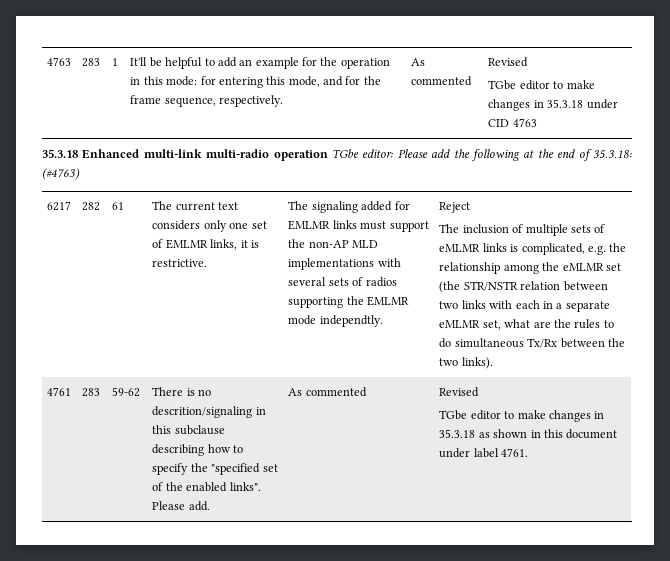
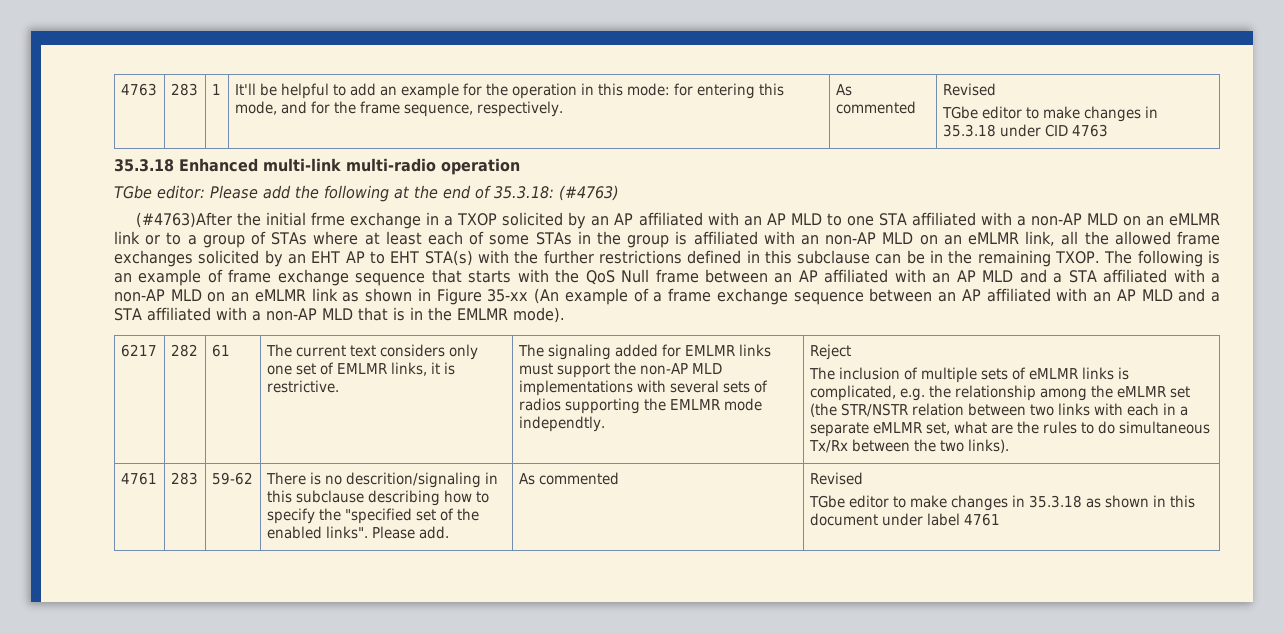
(328, 155) none -> (520, 166) //
(80, 174) none -> [136,212,1221,229] [114,231,1221,248] [114,250,1220,267] [114,269,1220,286] [114,288,1220,305] [114,307,565,323] // (#4763)After the initial frme exchange in a TXOP solicited by an AP affiliated with an AP MLD to one STA affiliated with a non-AP MLD on an eMLMR link or to a group of STAs where at least each of some STAs in the group is affiliated with an non-AP MLD on an eMLMR link, all the allowed frame exchanges solicited by an EHT AP to EHT STA(s) with the further restrictions defined in this subclause can be in the remaining TXOP. The following is an example of frame exchange sequence that starts with the QoS Null frame between an AP affiliated with an AP MLD and a STA affiliated with a non-AP MLD on an eMLMR link as shown in Figure 35-xx (An example of a frame exchange sequence between an AP affiliated with an AP MLD and a STA affiliated with a non-AP MLD that is in the EMLMR mode).
[501,448,529,457] 4761. -> [963,513,1000,526] 4761

